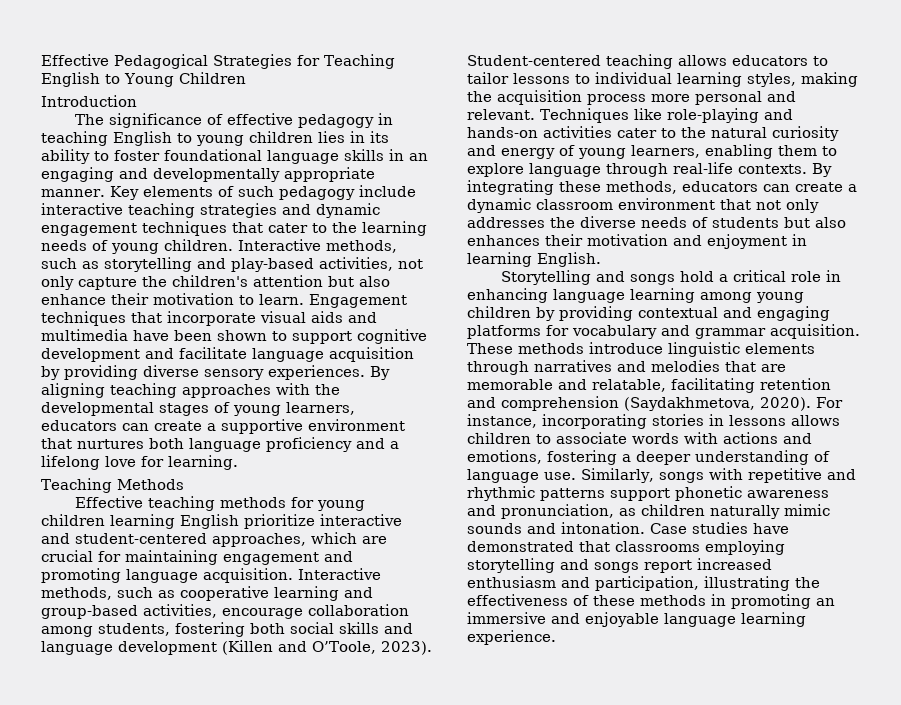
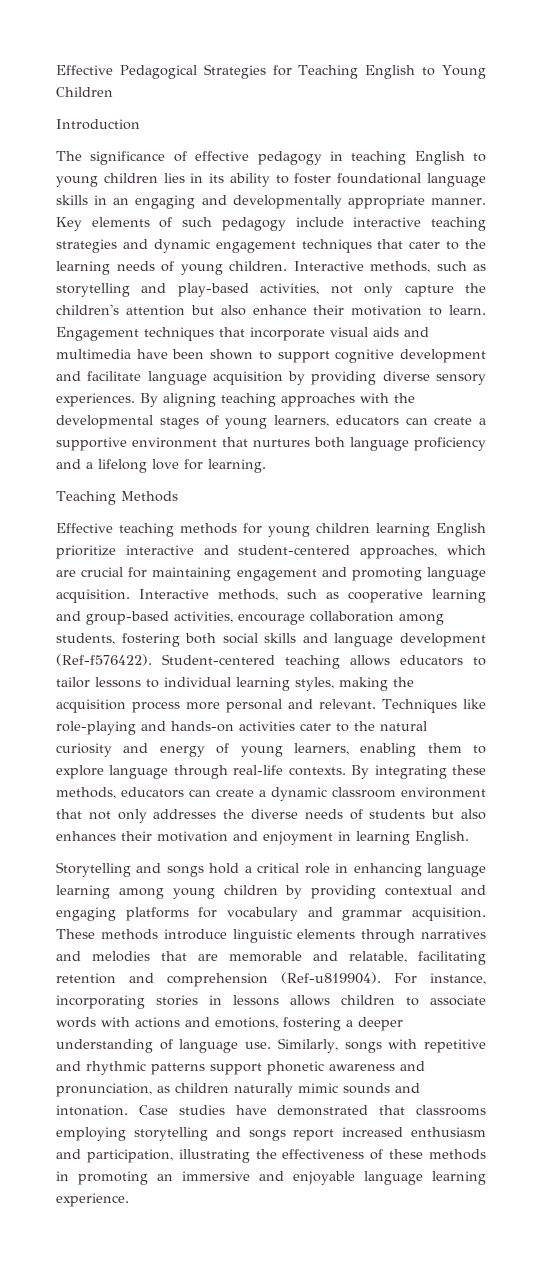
[222,640,432,655] (Killen and O’Toole, 2023). -> [56,654,152,666] (Ref-f576422).
[624,397,811,411] (Saydakhmetova, 2020). -> [281,972,381,984] (Ref-u819904).

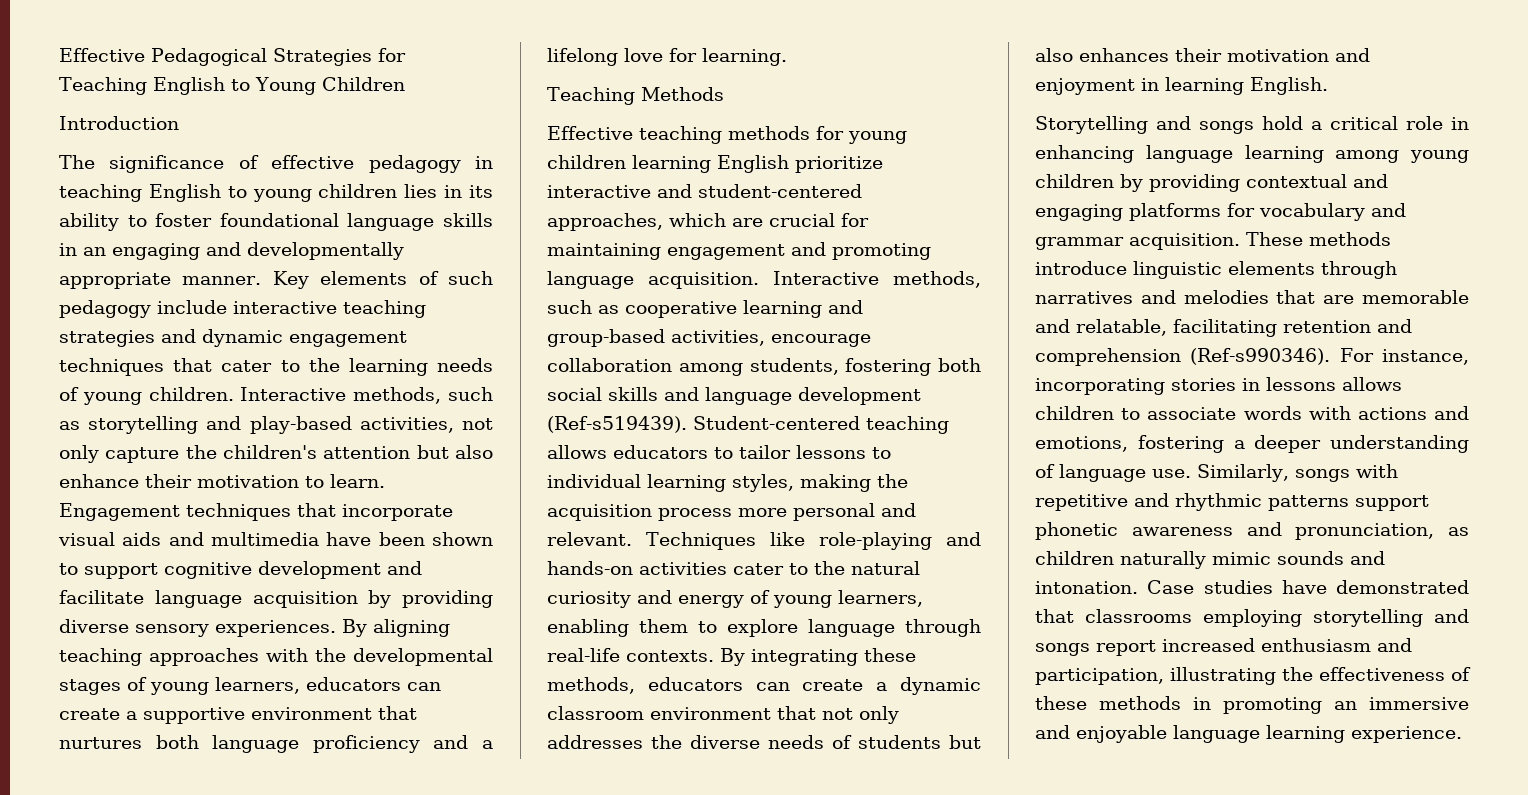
[56,654,152,666] (Ref-f576422). -> [547,416,687,433] (Ref-s519439).
[281,972,381,984] (Ref-u819904). -> [1190,348,1331,365] (Ref-s990346).

